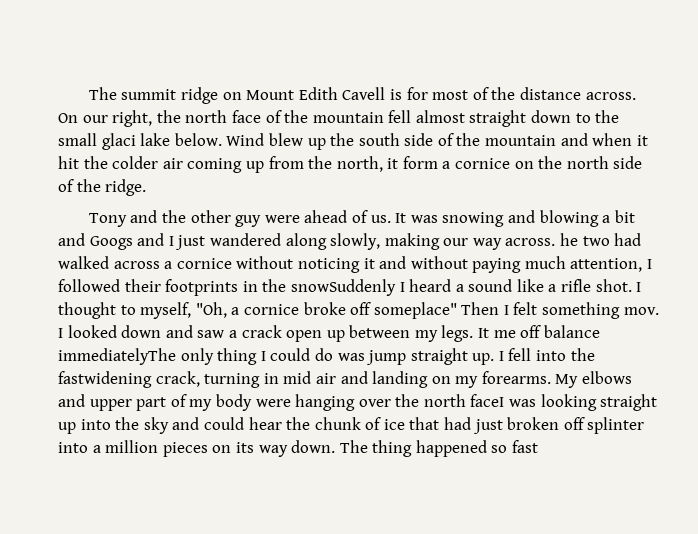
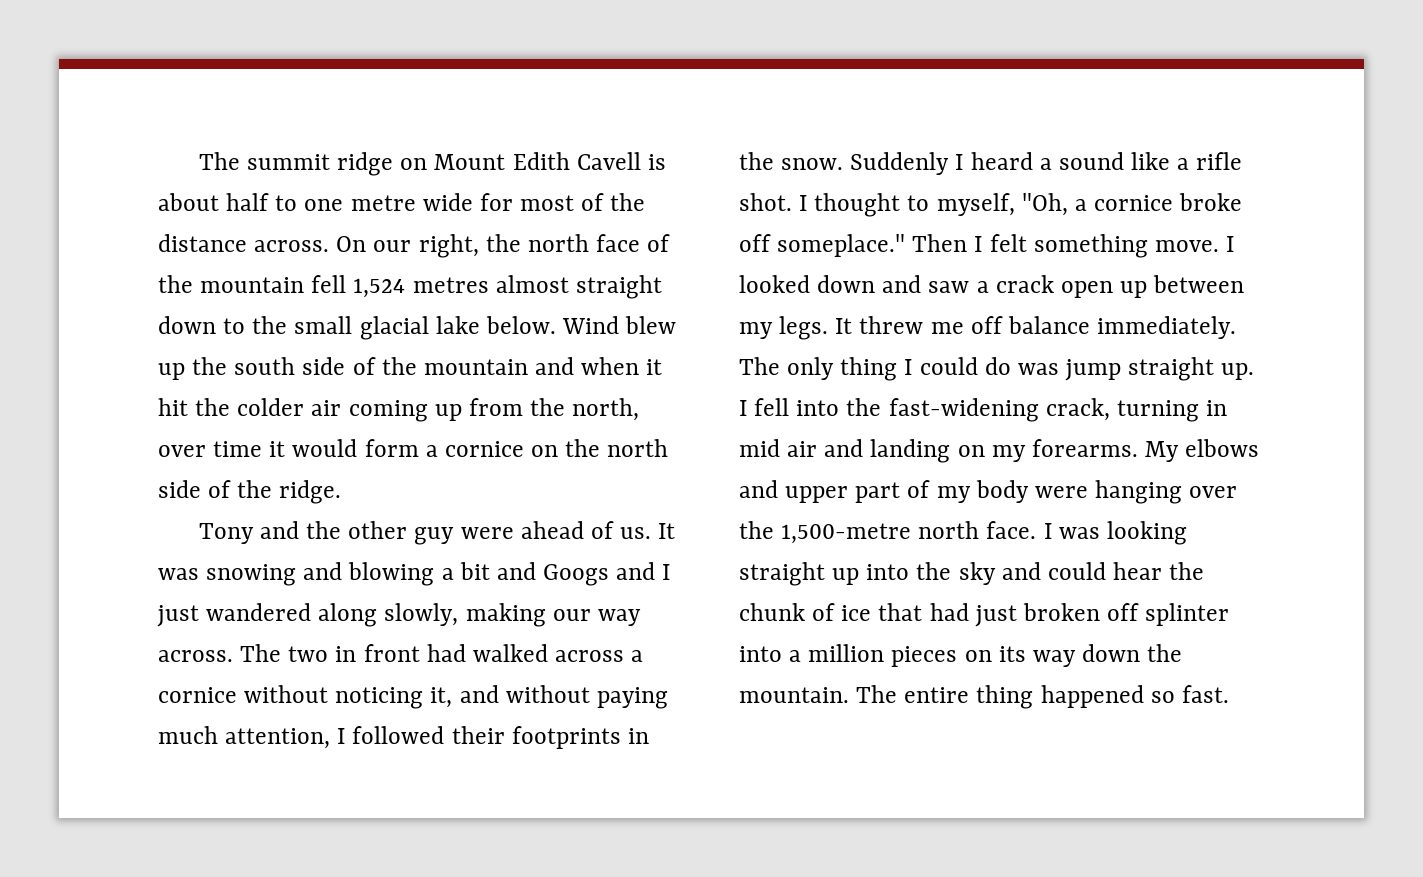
(402, 94) none -> [158,193,473,211] about half to one metre wide
(412, 116) none -> [353,277,489,298] 1,524 metres
[101,133,136,150] glaci -> [359,316,429,340] glacial
[387,158,399,169] it -> [158,439,358,457] over time it would
[560,233,610,246] he two -> [240,644,420,662] The two in front
[363,258,375,269] it -> [430,687,453,708] it,
[290,279,396,296] snowSuddenly -> [781,152,950,175] snow. Suddenly
[373,302,457,319] someplace" -> [777,234,906,257] someplace."
[623,307,659,315] mov. -> [1154,240,1219,252] move.
(490, 333) none -> [859,316,924,334] threw
[58,348,176,365] immediatelyThe -> [1097,316,1237,339] [739,357,780,375] immediately. The
[58,371,152,388] fastwidening -> [888,398,1039,422] fast-widening
[423,394,505,407] north faceI -> [781,521,1052,544] 1,500-metre north face. I
[291,440,368,453] down. The -> [1082,644,1183,662] [739,685,970,703] down the mountain. The entire
[512,440,539,453] fast -> [1181,685,1229,703] fast.

